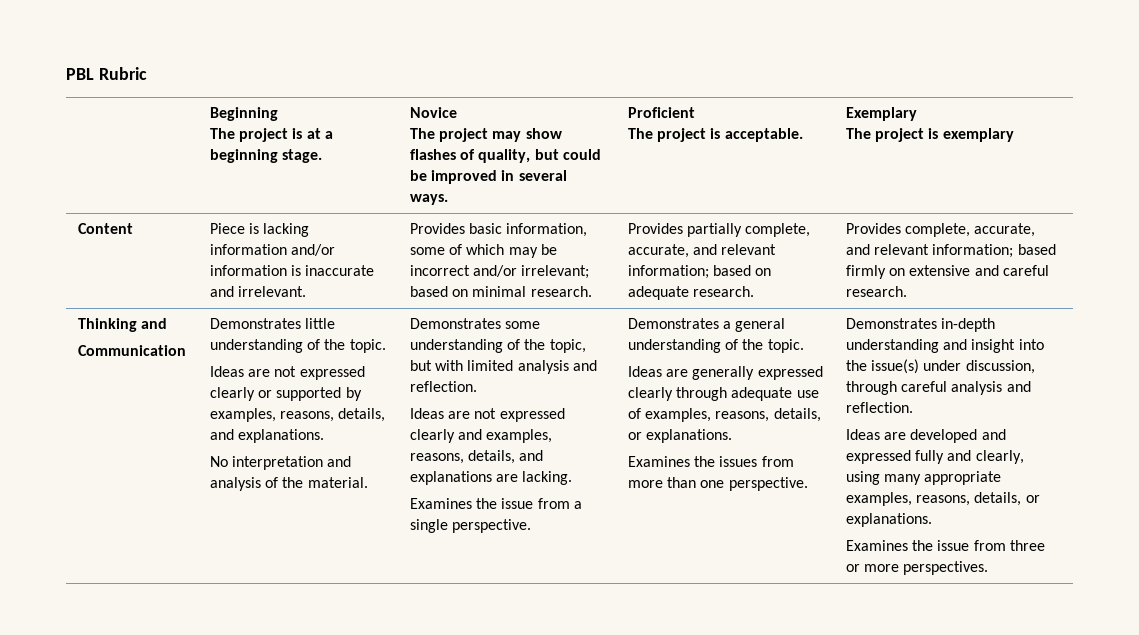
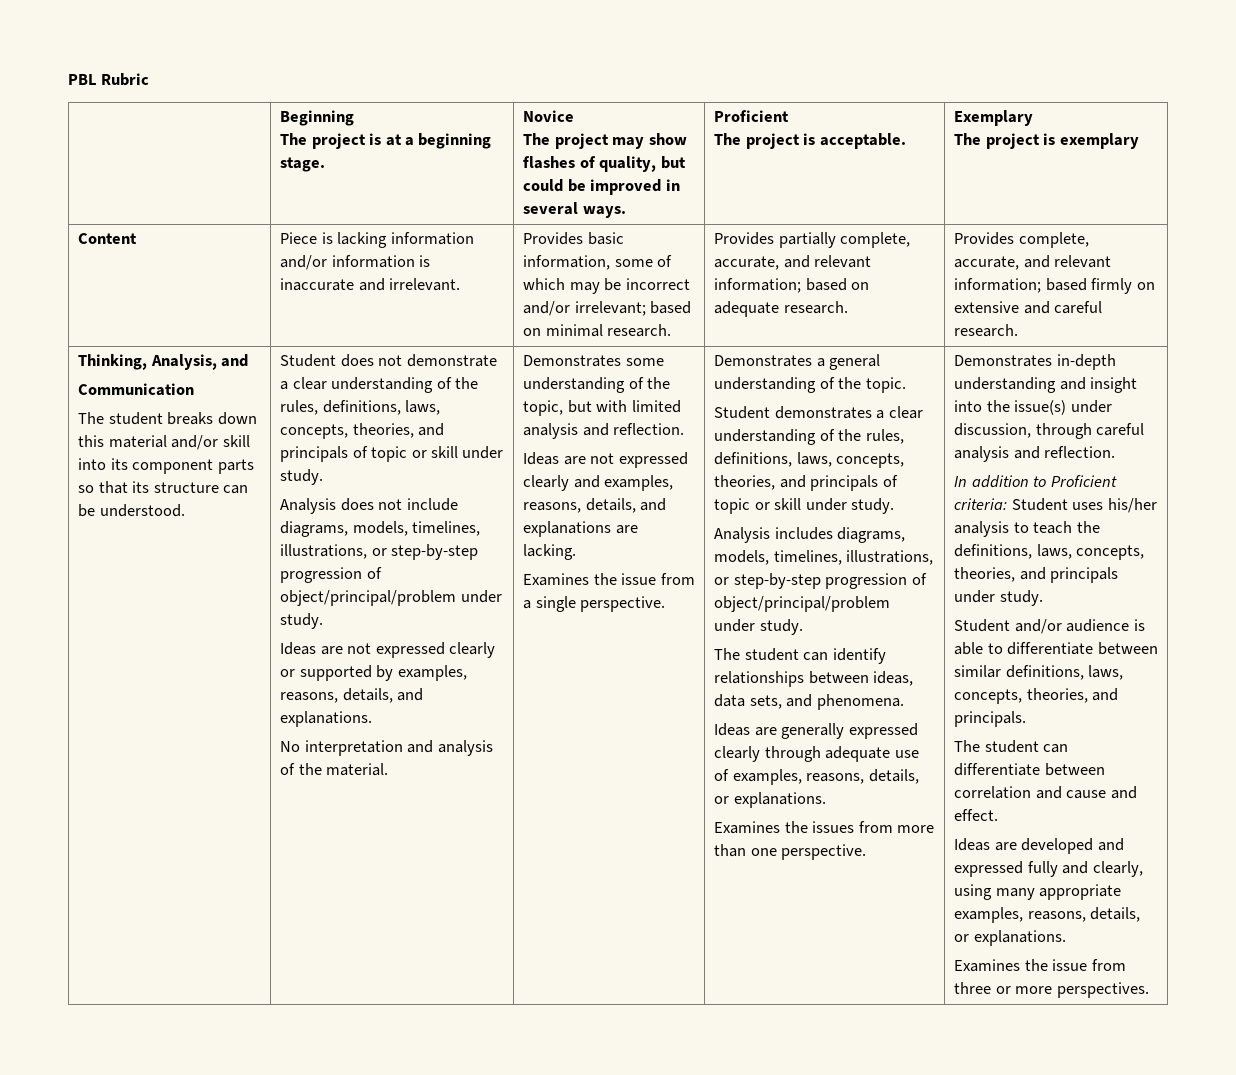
[77,318,137,332] Thinking -> [78,354,217,370] Thinking, Analysis,
[209,318,335,329] [209,339,386,353] | Demonstrates little understanding of the topic. -> [78,412,257,425] [78,435,250,450] [78,458,254,474] [78,481,248,494] [78,504,185,517] [280,354,497,367] [280,377,478,393] [280,400,441,415] [280,423,445,439] [280,446,504,462] [280,469,324,485] [280,498,458,514] [280,521,481,537] [280,544,479,560] [280,567,382,583] [280,590,502,606] [280,613,324,629] // The student breaks down this material and/or skill into its component parts so that its structure can be understood. | Student does not demonstrate a clear understanding of the rules, definitions, laws, concepts, theories, and principals of topic or skill under study. // Analysis does not include diagrams, models, timelines, illustrations, or step-by-step progression of object/principal/problem under study.
(804, 346) none -> [714,406,923,419] [714,429,904,445] [714,452,905,468] [714,475,898,491] [714,498,894,514] [714,527,906,543] [714,550,934,565] [714,573,927,589] [714,596,891,612] [714,619,803,635] [714,648,886,664] [714,671,914,687] [714,694,904,710] // Student demonstrates a clear understanding of the rules, definitions, laws, concepts, theories, and principals of topic or skill under study. // Analysis includes diagrams, models, timelines, illustrations, or step-by-step progression of object/principal/problem under study. // The student can identify relationships between ideas, data sets, and phenomena.
(913, 407) none -> [954,475,1117,488] [954,498,1157,513] [954,521,1100,537] [954,544,1145,560] [954,567,1119,583] [954,590,1043,606] [954,619,1145,634] [954,642,1158,655] [954,665,1124,680] [954,688,1119,704] [954,711,1027,727] [954,740,1069,753] [954,763,1105,776] [954,786,1137,799] [954,809,999,821] // In addition to Proficient criteria: Student uses his/her analysis to teach the definitions, laws, concepts, theories, and principals under study. // Student and/or audience is able to differentiate between similar definitions, laws, concepts, theories, and principals. // The student can differentiate between correlation and cause and effect.

